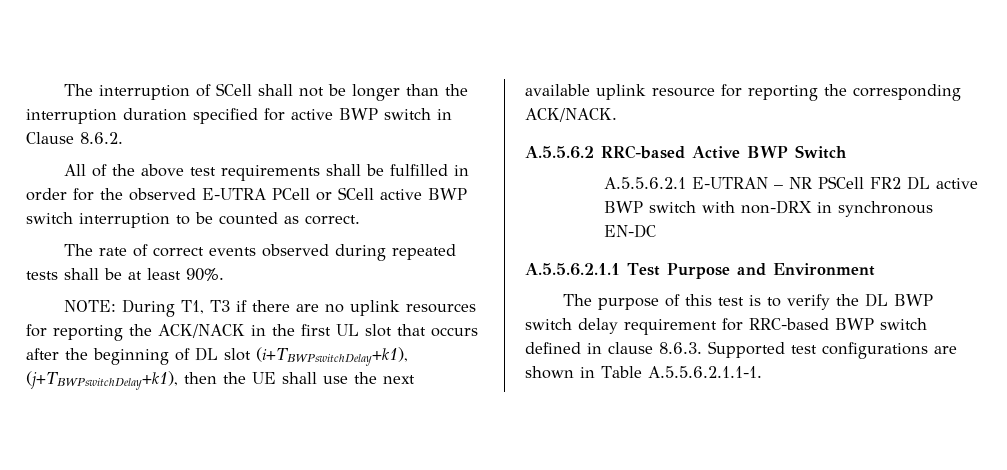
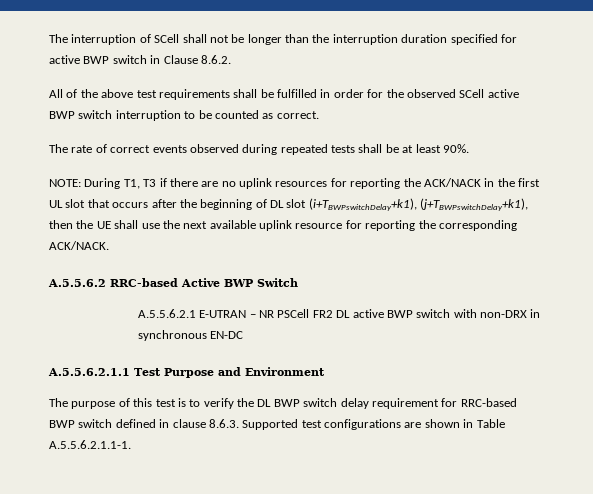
[202,188,332,201] E-UTRA PCell or -> (456, 93) none

